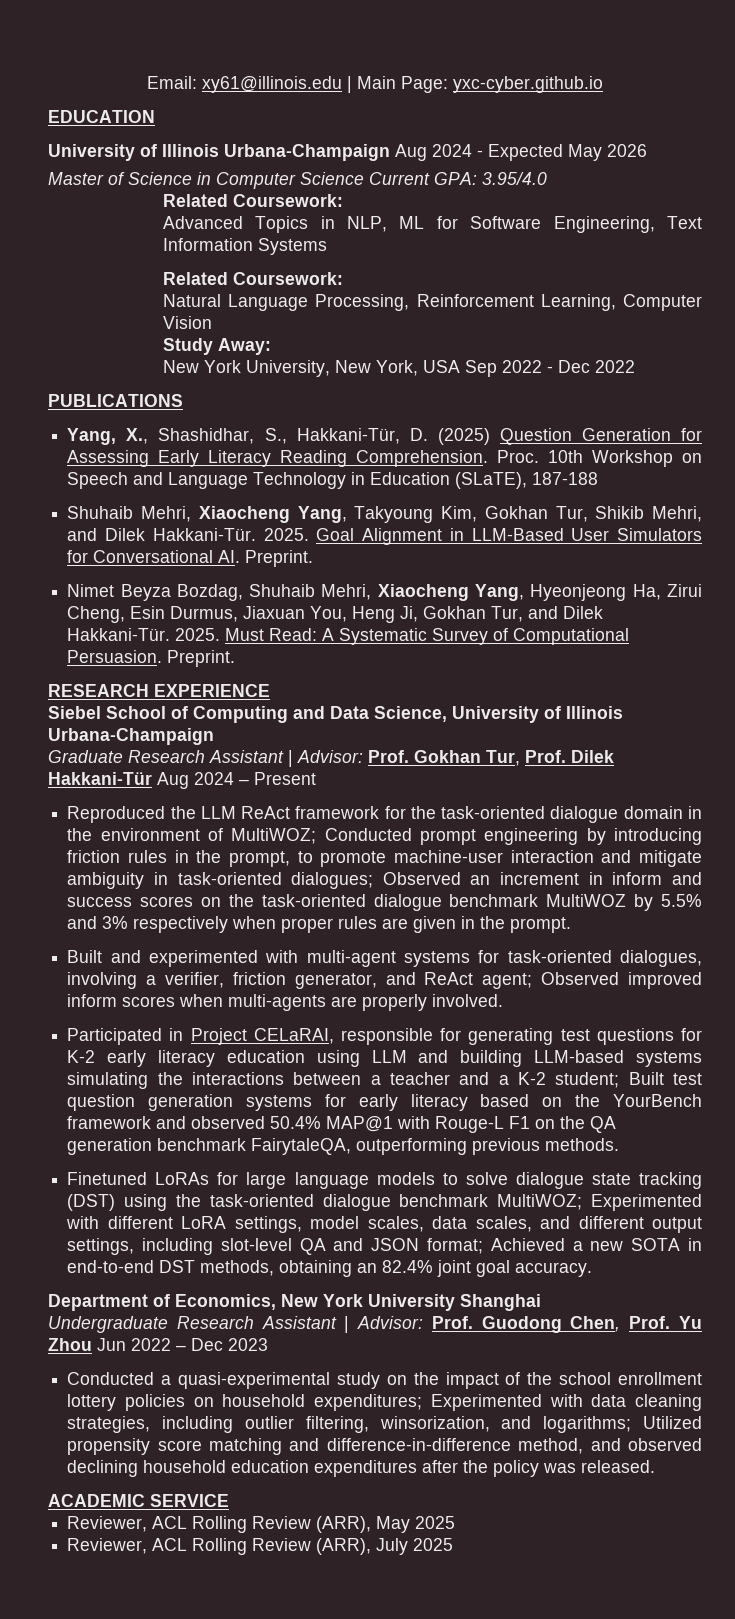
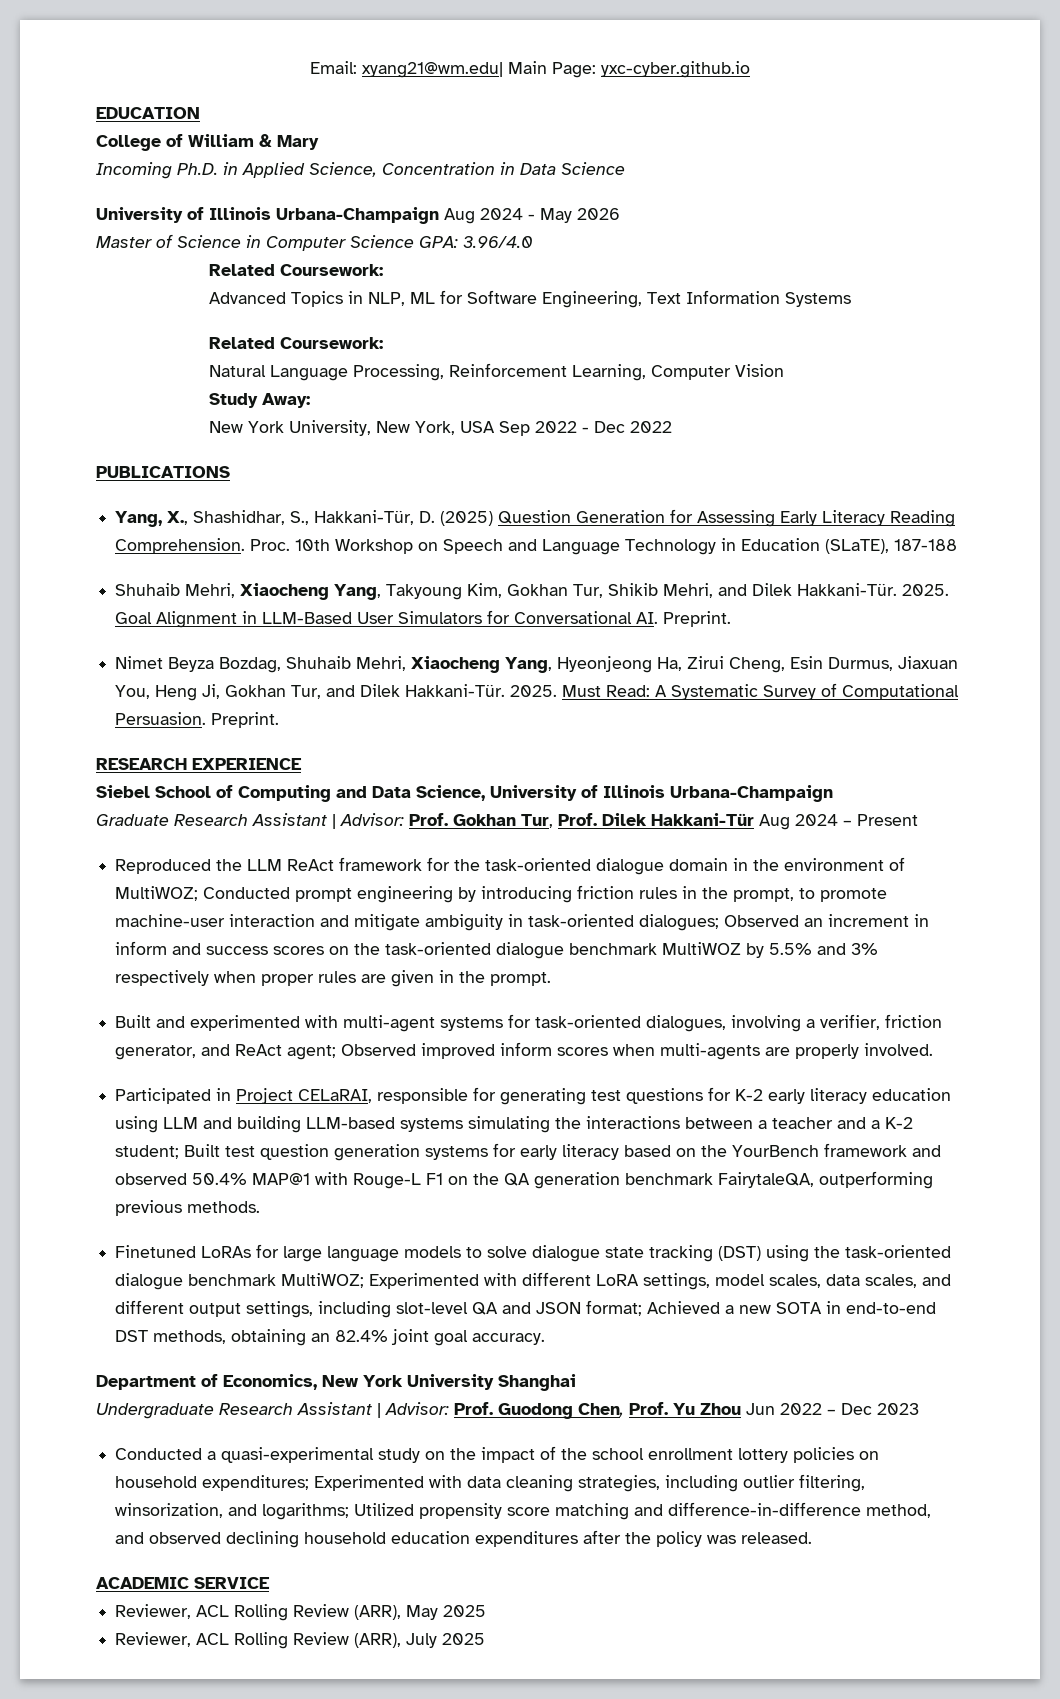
[202,76,352,93] xy61@illinois.edu | -> [362,62,503,78] xyang21@wm.edu|
(155, 116) none -> [96,134,319,151] [96,162,625,179] // College of William & Mary // Incoming Ph.D. in Applied Science, Concentration in Data Science
[488,144,563,161] Expected -> (535, 217) none
[369,172,547,185] Current GPA: 3.95/4.0 -> [419,236,533,248] GPA: 3.96/4.0

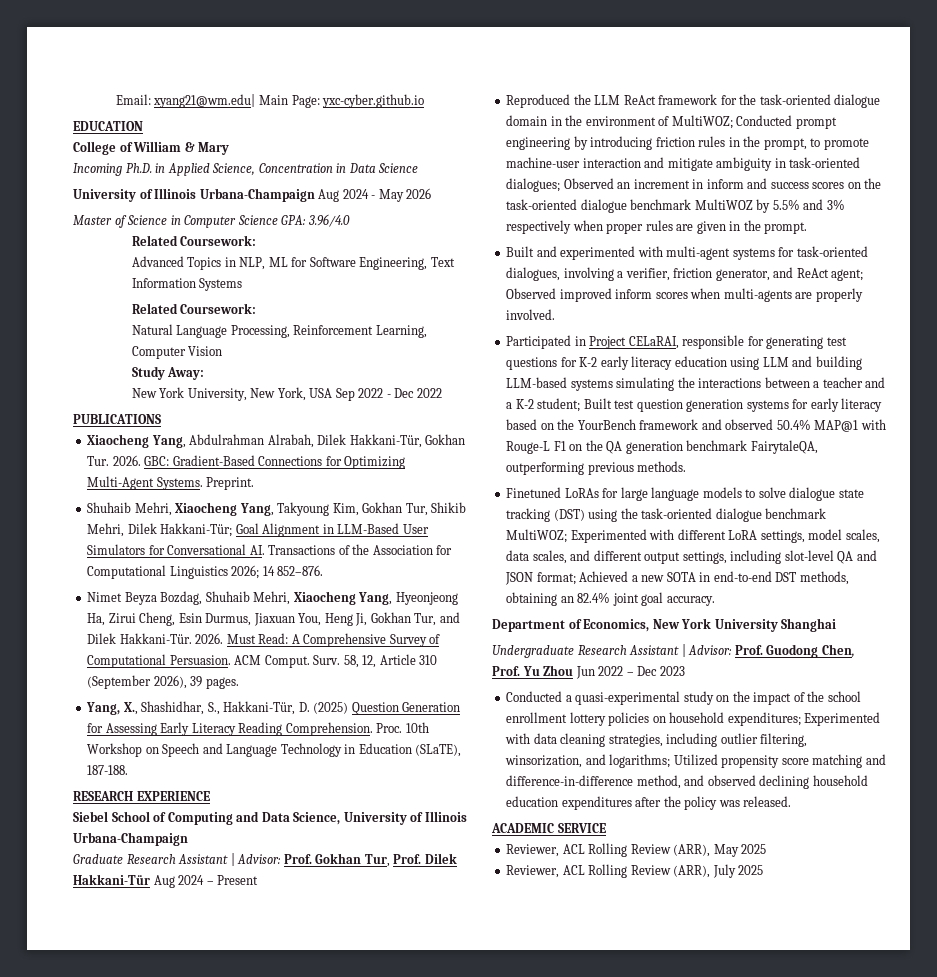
(230, 472) none -> [87,434,466,448] [87,455,406,469] [87,476,255,490] [87,502,467,516] [87,523,429,537] [87,544,453,555] [87,565,324,579] [87,591,458,605] [87,612,460,626] [87,633,441,647] [87,654,438,668] [87,675,239,689] // Xiaocheng Yang, Abdulrahman Alrabah, Dilek Hakkani-Tür, Gokhan Tur. 2026. GBC: Gradient-Based Connections for Optimizing Multi-Agent Systems. Preprint. // Shuhaib Mehri, Xiaocheng Yang, Takyoung Kim, Gokhan Tur, Shikib Mehri, Dilek Hakkani-Tür; Goal Alignment in LLM-Based User Simulators for Conversational AI. Transactions of the Association for Computational Linguistics 2026; 14 852–876. // Nimet Beyza Bozdag, Shuhaib Mehri, Xiaocheng Yang, Hyeonjeong Ha, Zirui Cheng, Esin Durmus, Jiaxuan You, Heng Ji, Gokhan Tur, and Dilek Hakkani-Tür. 2026. Must Read: A Comprehensive Survey of Computational Persuasion. ACM Comput. Surv. 58, 12, Article 310 (September 2026), 39 pages.
[894,539,958,551] [115,583,950,600] [115,610,732,628] [115,656,959,673] [115,683,960,701] [115,712,280,728] 187-188 // Shuhaib Mehri, Xiaocheng Yang, Takyoung Kim, Gokhan Tur, Shikib Mehri, and Dilek Hakkani-Tür. 2025. Goal Alignment in LLM-Based User Simulators for Conversational AI. Preprint. // Nimet Beyza Bozdag, Shuhaib Mehri, Xiaocheng Yang, Hyeonjeong Ha, Zirui Cheng, Esin Durmus, Jiaxuan You, Heng Ji, Gokhan Tur, and Dilek Hakkani-Tür. 2025. Must Read: A Systematic Survey of Computational Persuasion. Preprint. -> [87,765,129,775] 187-188.

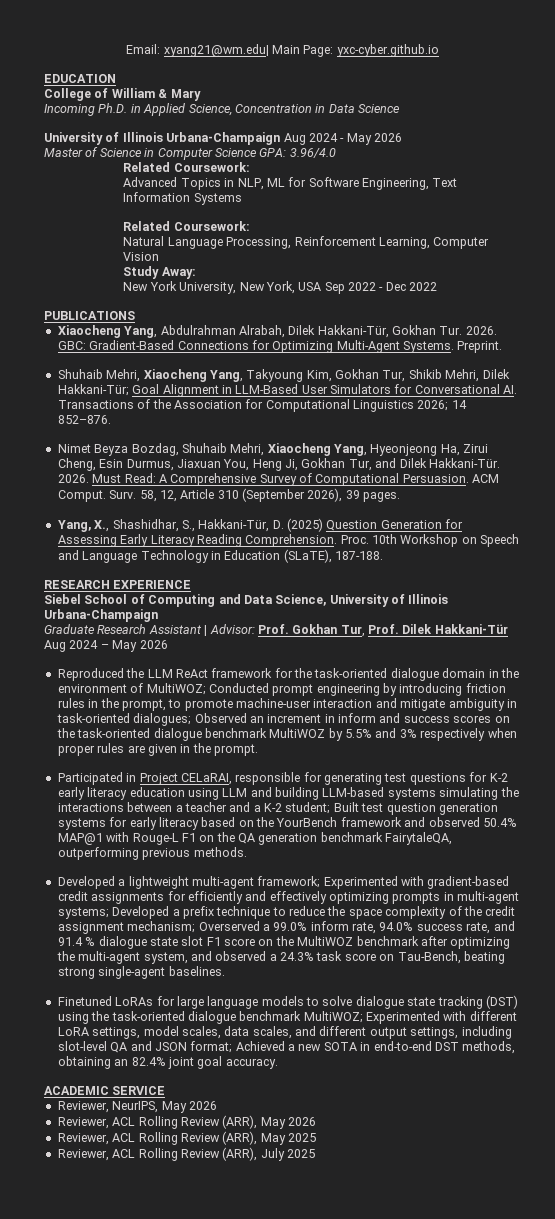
[217,875,259,885] Present -> [112,640,168,652] May 2026
[506,246,868,260] [506,267,864,281] [506,288,863,302] [506,309,556,320] // Built and experimented with multi-agent systems for task-oriented dialogues, involving a verifier, friction generator, and ReAct agent; Observed improved inform scores when multi-agents are properly involved. -> (258, 750) none
(687, 466) none -> [57,876,510,889] [57,891,520,904] [57,906,516,919] [57,921,515,934] [57,936,511,949] [56,951,505,964] [57,966,225,979] // Developed a lightweight multi-agent framework; Experimented with gradient-based credit assignments for efficiently and effectively optimizing prompts in multi-agent systems; Developed a prefix technique to reduce the space complexity of the credit assignment mechanism; Overserved a 99.0% inform rate, 94.0% success rate, and 91.4 % dialogue state slot F1 score on the MultiWOZ benchmark after optimizing the multi-agent system, and observed a 24.3% task score on Tau-Bench, beating strong single-agent baselines.
[492,618,837,632] [492,644,855,658] [492,665,685,679] [506,691,861,705] [506,712,881,726] [505,733,808,747] [505,754,886,768] [506,775,868,789] [506,796,792,810] [491,823,606,833] Department of Economics, New York University Shanghai // Undergraduate Research Assistant | Advisor: Prof. Guodong Chen, Prof. Yu Zhou Jun 2022 – Dec 2023 // Conducted a quasi-experimental study on the impact of the school enrollment lottery policies on household expenditures; Experimented with data cleaning strategies, including outlier filtering, winsorization, and logarithms; Utilized propensity score matching and difference-in-difference method, and observed declining household education expenditures after the policy was released. // ACADEMIC SERVICE -> [44,1086,166,1095] [57,1101,217,1113] [57,1115,316,1129] ACADEMIC SERVICE // Reviewer, NeurIPS, May 2026 // Reviewer, ACL Rolling Review (ARR), May 2026

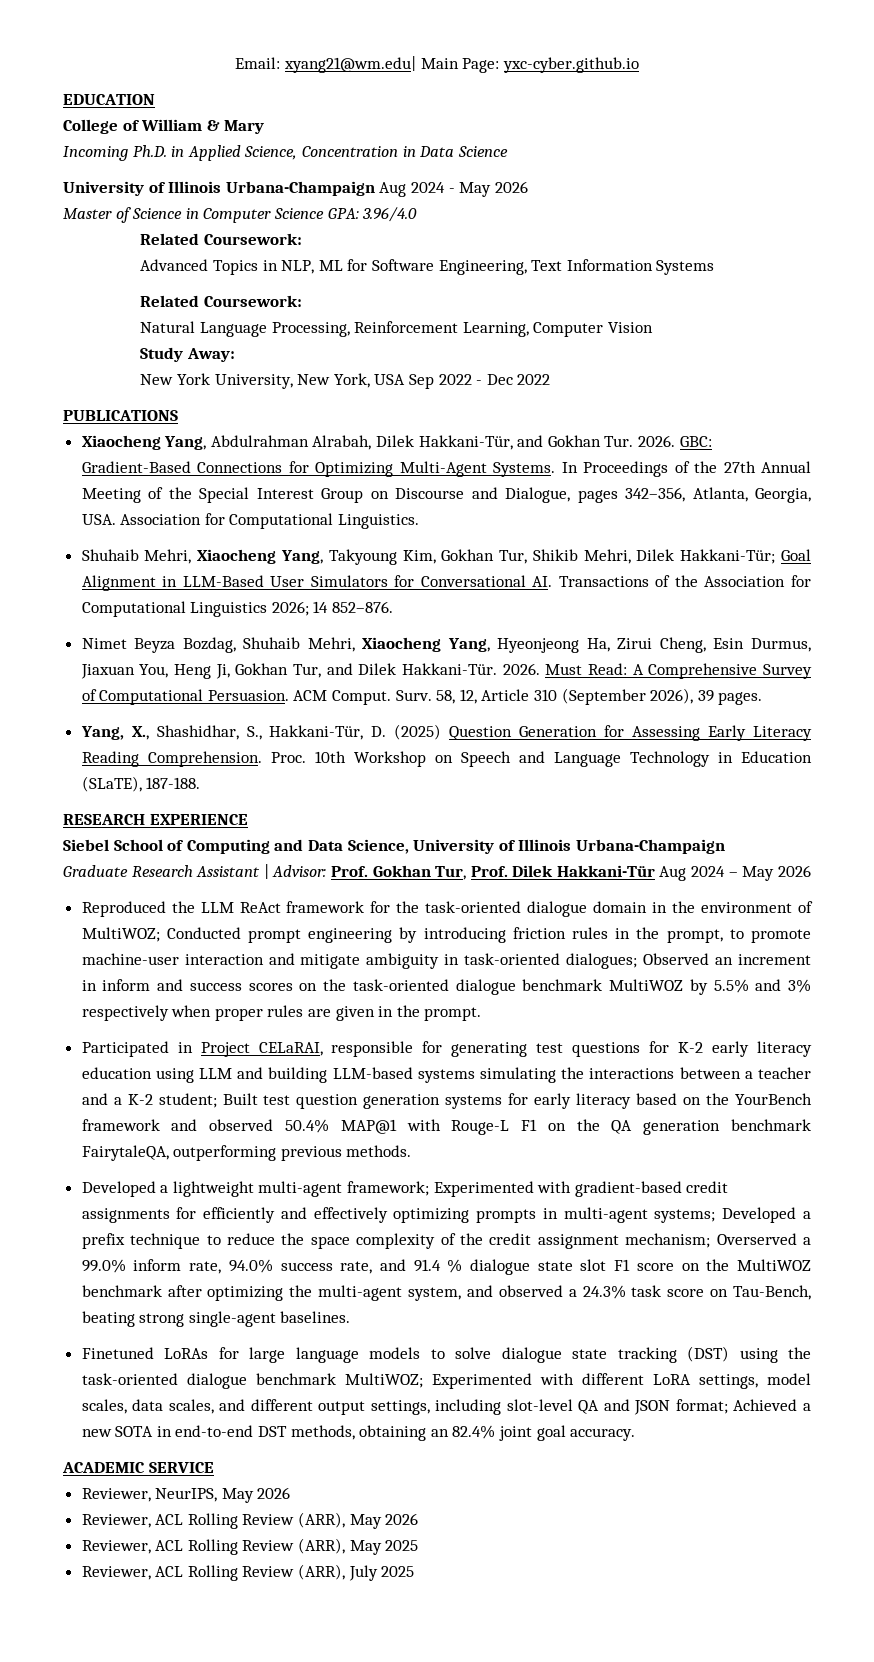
(389, 331) none -> [517,435,544,447] and
[457,341,503,353] Preprint. -> [561,461,812,477] [81,487,811,503] [81,513,420,529] In Proceedings of the 27th Annual Meeting of the Special Interest Group on Discourse and Dialogue, pages 342–356, Atlanta, Georgia, USA. Association for Computational Linguistics.

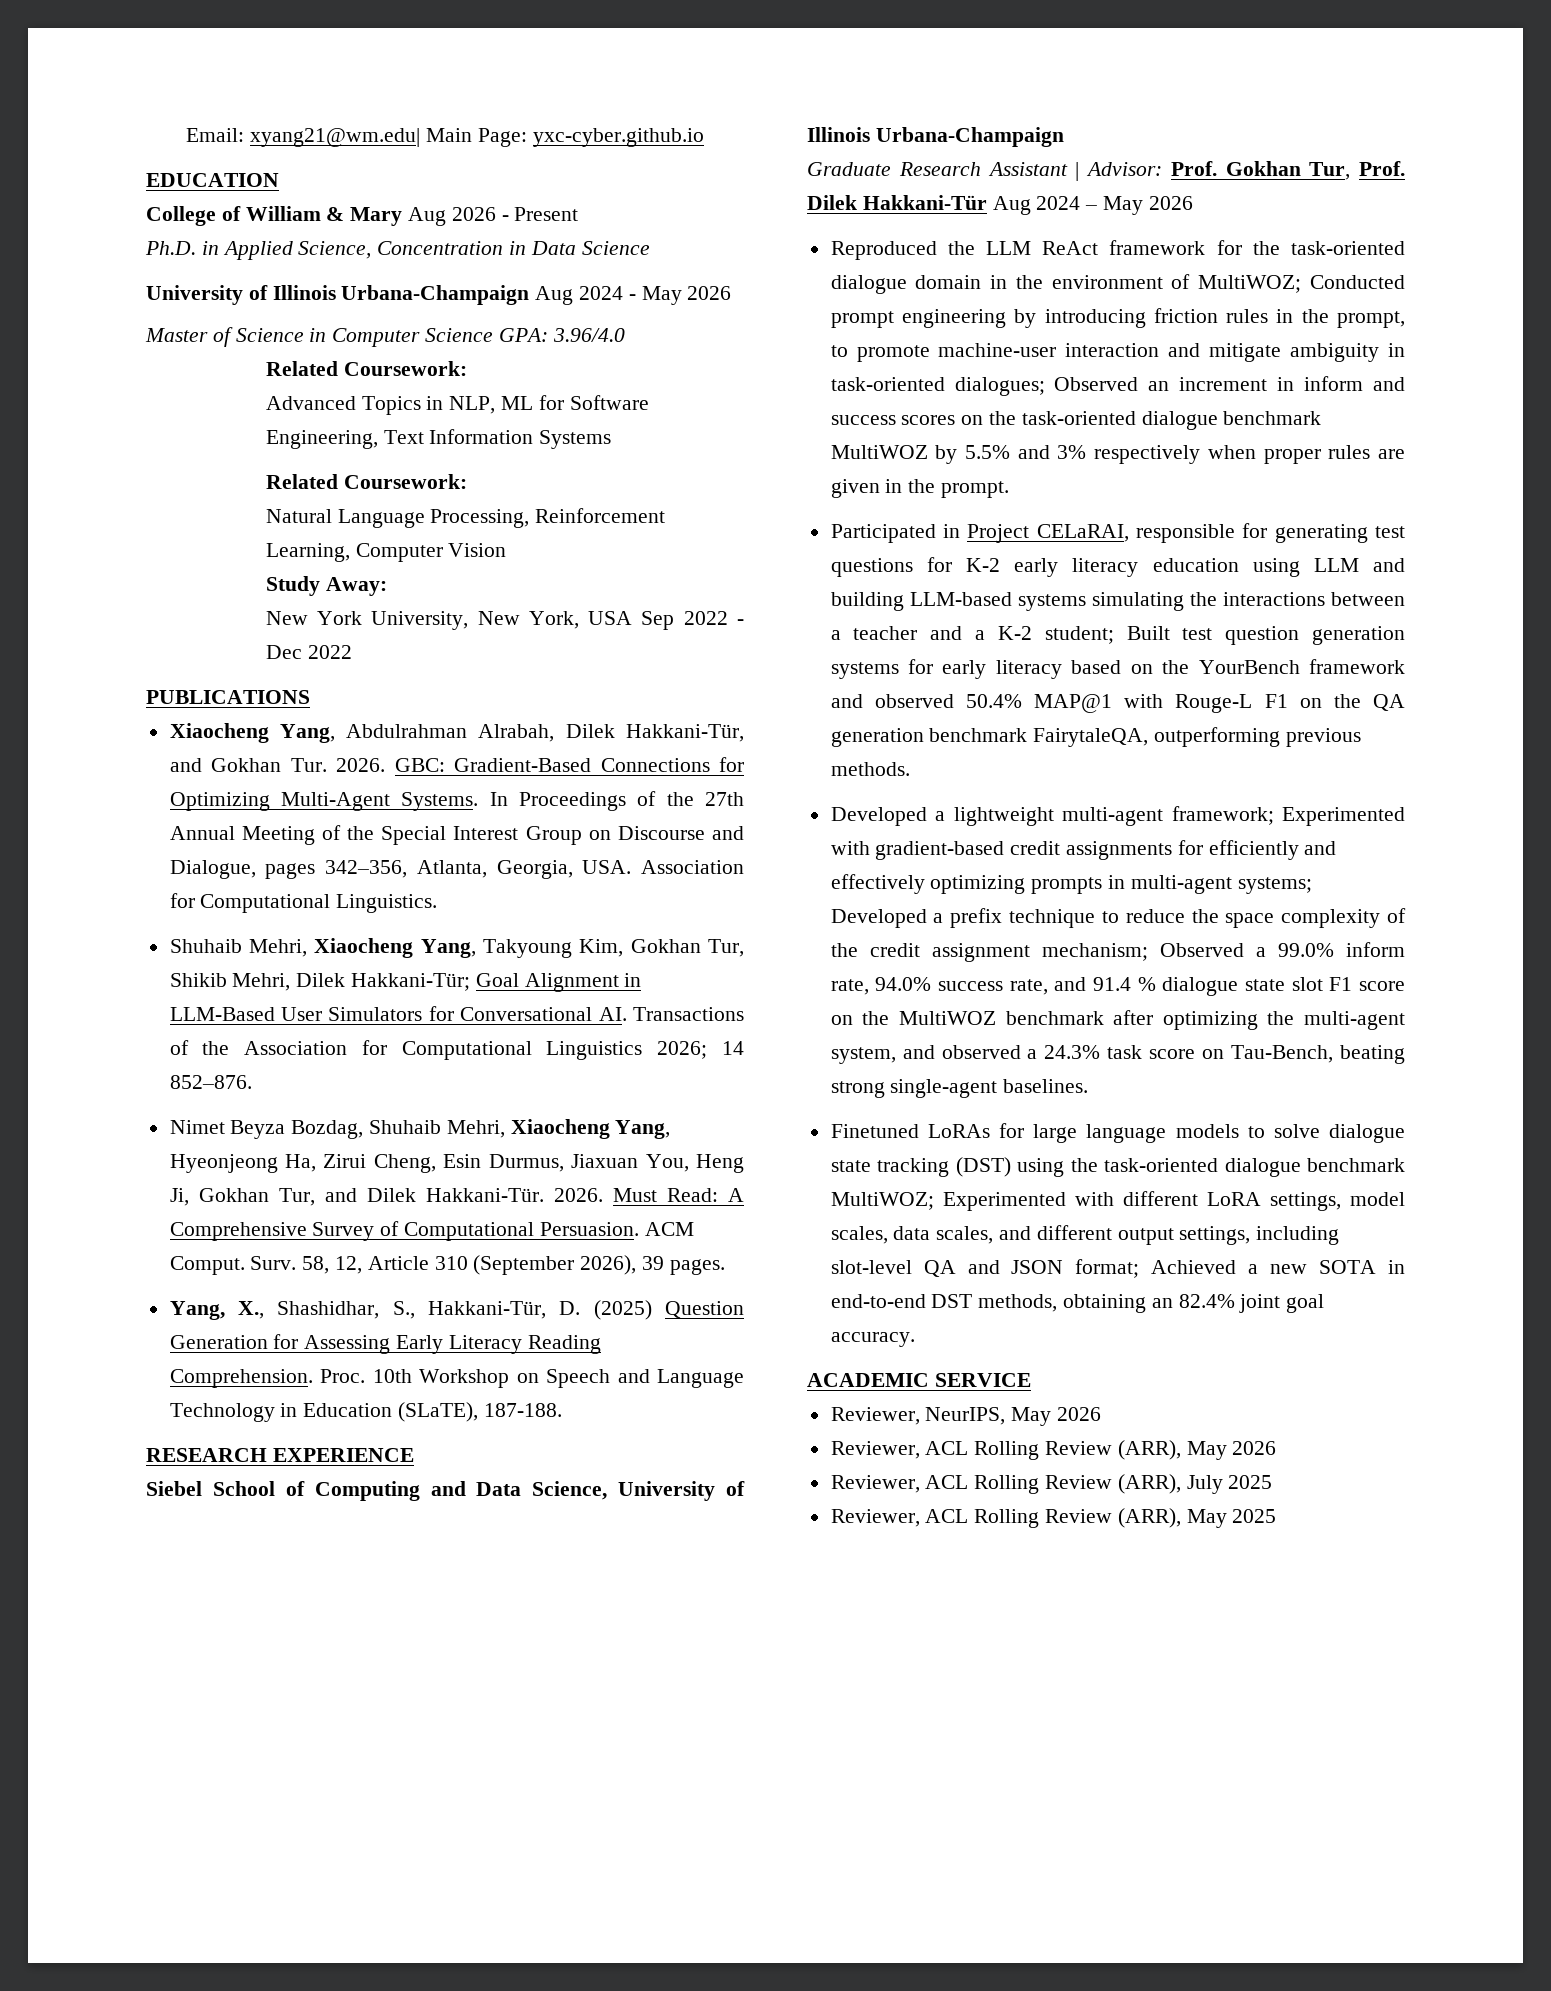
[63,146,128,161] // Incoming -> [408,207,579,226] Aug 2026 - Present //
[716,1233,797,1245] Overserved -> [1159,943,1244,957] Observed
[349,1540,382,1555] May -> [1186,1475,1223,1494] July
[348,1565,378,1581] July -> [1186,1509,1227,1528] May

